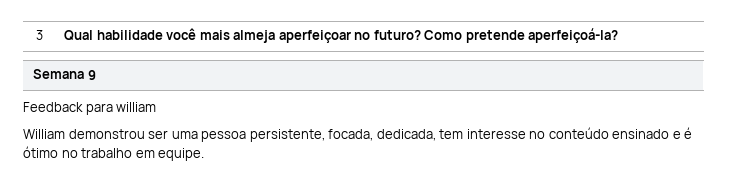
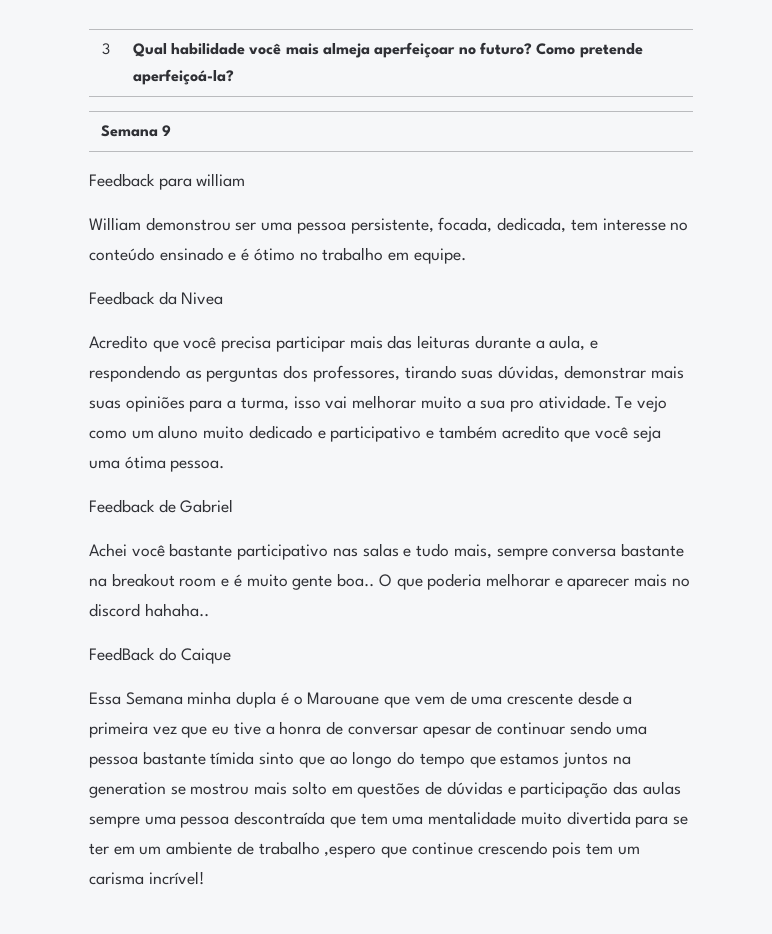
(205, 154) none -> [89,291,224,305] [89,335,598,352] [89,365,684,382] [89,395,668,412] [89,425,661,442] [89,456,225,472] [89,499,234,513] [89,543,684,560] [89,573,690,590] [89,603,209,617] [89,647,232,664] [89,691,633,708] [89,721,648,738] [89,751,631,768] [89,781,681,798] [89,811,688,828] [89,841,640,858] [89,871,204,885] // Feedback da Nivea // Acredito que você precisa participar mais das leituras durante a aula, e respondendo as perguntas dos professores, tirando suas dúvidas, demonstrar mais suas opiniões para a turma, isso vai melhorar muito a sua pro atividade. Te vejo como um aluno muito dedicado e participativo e também acredito que você seja uma ótima pessoa. // Feedback de Gabriel // Achei você bastante participativo nas salas e tudo mais, sempre conversa bastante na breakout room e é muito gente boa.. O que poderia melhorar e aparecer mais no discord hahaha.. // FeedBack do Caique // Essa Semana minha dupla é o Marouane que vem de uma crescente desde a primeira vez que eu tive a honra de conversar apesar de continuar sendo uma pessoa bastante tímida sinto que ao longo do tempo que estamos juntos na generation se mostrou mais solto em questões de dúvidas e participação das aulas sempre uma pessoa descontraída que tem uma mentalidade muito divertida para se ter em um ambiente de trabalho ,espero que continue crescendo pois tem um carisma incrível!

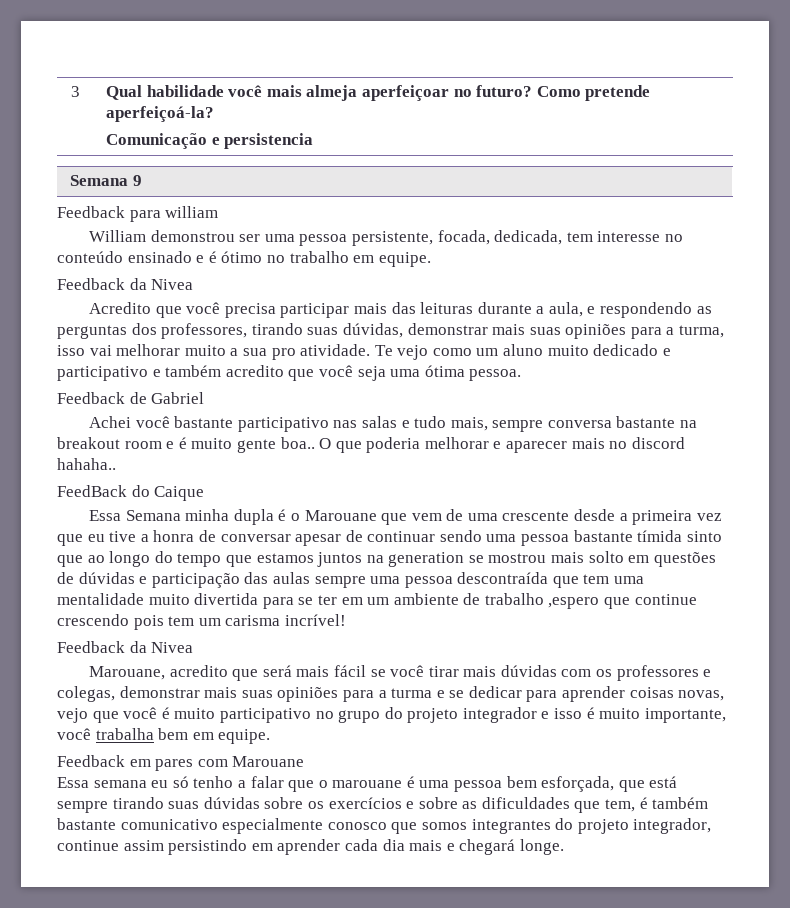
(234, 77) none -> [106,133,314,149] // Comunicação e persistencia
(204, 878) none -> [57,641,194,653] [88,665,712,681] [57,686,725,702] [57,707,726,723] [57,728,271,744] [57,755,305,771] [57,776,678,792] [57,797,709,813] [57,818,712,834] [57,839,564,855] // Feedback da Nivea // Marouane, acredito que será mais fácil se você tirar mais dúvidas com os professores e colegas, demonstrar mais suas opiniões para a turma e se dedicar para aprender coisas novas, vejo que você é muito participativo no grupo do projeto integrador e isso é muito importante, você trabalha bem em equipe. // Feedback em pares com Marouane // Essa semana eu só tenho a falar que o marouane é uma pessoa bem esforçada, que está sempre tirando suas dúvidas sobre os exercícios e sobre as dificuldades que tem, é também bastante comunicativo especialmente conosco que somos integrantes do projeto integrador, continue assim persistindo em aprender cada dia mais e chegará longe.

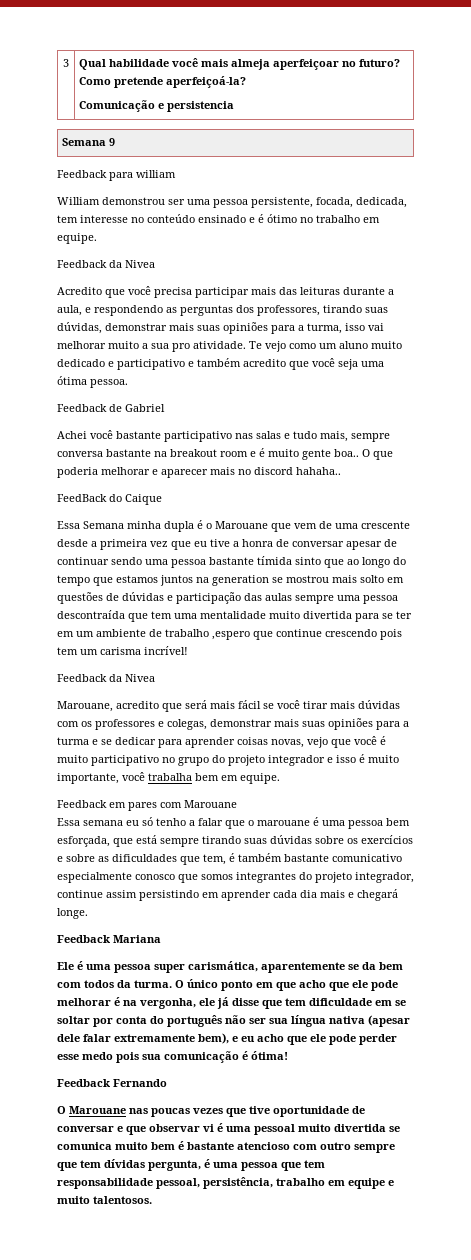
(564, 847) none -> [57,935,161,943] [57,961,403,973] [57,979,398,991] [57,997,406,1009] [57,1015,410,1027] [57,1033,397,1045] [57,1051,288,1063] [57,1079,167,1087] [57,1106,365,1117] [57,1123,400,1135] [57,1141,395,1153] [57,1159,325,1171] [57,1177,394,1189] [57,1196,152,1204] // Feedback Mariana // Ele é uma pessoa super carismática, aparentemente se da bem com todos da turma. O único ponto em que acho que ele pode melhorar é na vergonha, ele já disse que tem dificuldade em se soltar por conta do português não ser sua língua nativa (apesar dele falar extremamente bem), e eu acho que ele pode perder esse medo pois sua comunicação é ótima! // Feedback Fernando // O Marouane nas poucas vezes que tive oportunidade de conversar e que observar vi é uma pessoal muito divertida se comunica muito bem é bastante atencioso com outro sempre que tem dívidas pergunta, é uma pessoa que tem responsabilidade pessoal, persistência, trabalho em equipe e muito talentosos.

